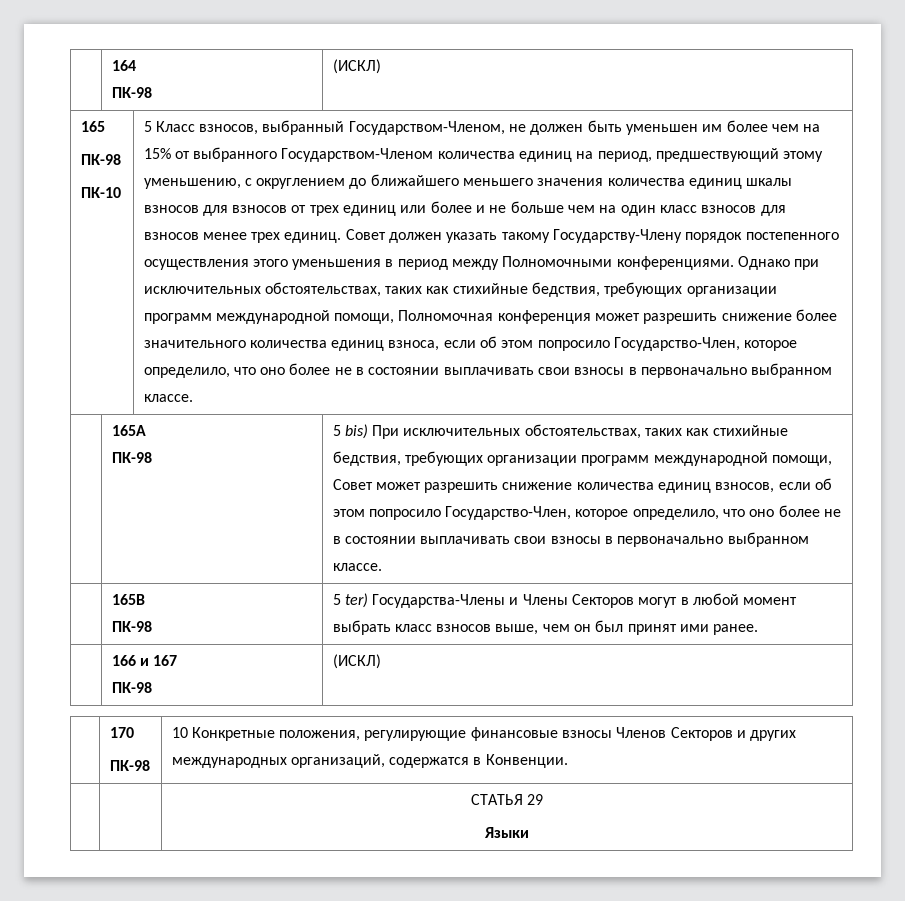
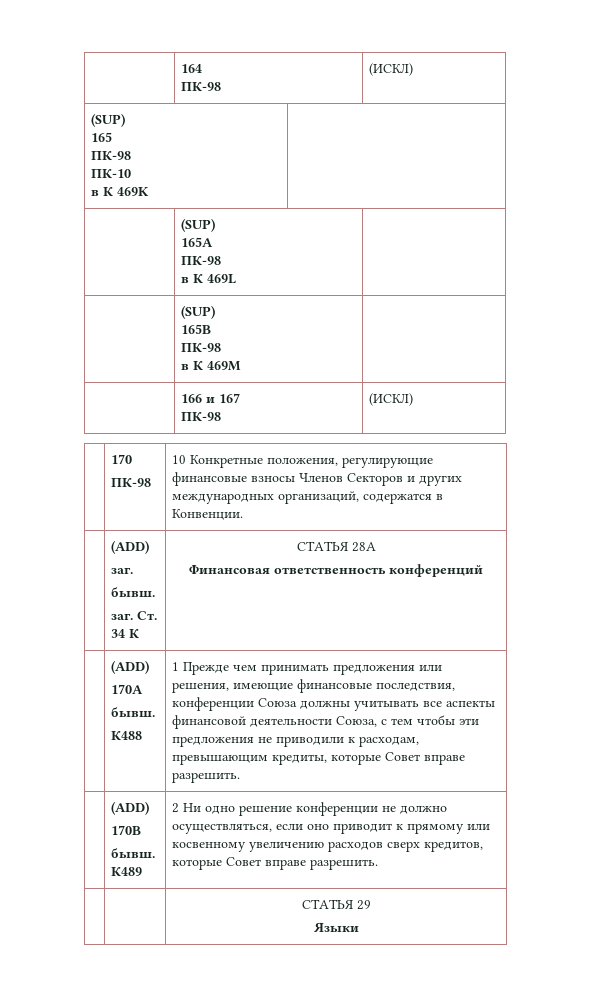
(381, 66) none -> [90,113,125,127] (SUP) //
[143,120,821,135] [143,147,824,162] [143,174,793,189] [143,201,786,216] [143,229,839,243] [143,256,820,270] [143,282,777,297] [143,309,838,324] [143,336,798,351] [143,363,833,378] [143,394,193,402] [111,425,146,436] [111,452,152,463] [332,424,788,439] [332,451,833,466] [332,478,833,493] [332,505,842,520] [332,532,809,547] [332,563,382,571] [111,594,145,605] [111,621,152,632] [332,593,798,608] [332,620,759,635] | 5 Класс взносов, выбранный Государством-Членом, не должен быть уменьшен им более чем на 15% от выбранного Государством-Членом количества единиц на период, предшествующий этому уменьшению, с округлением до ближайшего меньшего значения количества единиц шкалы взносов для взносов от трех единиц или более и не больше чем на один класс взносов для взносов менее трех единиц. Совет должен указать такому Государству-Члену порядок постепенного осуществления этого уменьшения в период между Полномочными конференциями. Однако при исключительных обстоятельствах, таких как стихийные бедствия, требующих организации программ международной помощи, Полномочная конференция может разрешить снижение более значительного количества единиц взноса, если об этом попросило Государство-Член, которое определило, что оно более не в состоянии выплачивать свои взносы в первоначально выбранном классе. // | 165A // ПК-98 | 5 bis) При исключительных обстоятельствах, таких как стихийные бедствия, требующих организации программ международной помощи, Совет может разрешить снижение количества единиц взносов, если об этом попросило Государство-Член, которое определило, что оно более не в состоянии выплачивать свои взносы в первоначально выбранном классе. // | 165B // ПК-98 | 5 ter) Государства-Члены и Члены Секторов могут в любой момент выбрать класс взносов выше, чем он был принят ими ранее. -> [90,187,149,197] [180,218,215,232] [180,237,213,247] [180,256,221,266] [180,274,236,284] [180,305,215,319] [180,324,211,334] [180,343,221,353] [180,361,241,371] // в К 469K | // | (SUP) // 165A // ПК-98 // в К 469L | // | (SUP) // 165B // ПК-98 // в К 469M |
(568, 761) none -> [110,540,149,554] [110,567,133,574] [110,587,155,597] [110,611,157,620] [110,629,139,639] [296,541,376,552] [189,564,483,577] [110,660,149,674] [110,684,143,694] [110,707,155,717] [110,731,142,741] [171,662,442,675] [171,679,455,693] [171,697,495,711] [171,715,479,729] [171,736,419,747] [171,752,465,765] [171,772,240,783] [110,801,149,815] [110,825,141,835] [110,848,155,858] [110,867,142,877] [171,802,447,816] [171,823,490,834] [171,841,483,852] [171,857,378,870] // | (ADD) // заг. // бывш. // заг. Ст. 34 К | СТАТЬЯ 28А // Финансовая ответственность конференций // | (ADD) // 170A // бывш. // К488 | 1 Прежде чем принимать предложения или решения, имеющие финансовые последствия, конференции Союза должны учитывать все аспекты финансовой деятельности Союза, с тем чтобы эти предложения не приводили к расходам, превышающим кредиты, которые Совет вправе разрешить. // | (ADD) // 170B // бывш. К489 | 2 Ни одно решение конференции не должно осуществляться, если оно приводит к прямому или косвенному увеличению расходов сверх кредитов, которые Совет вправе разрешить.

